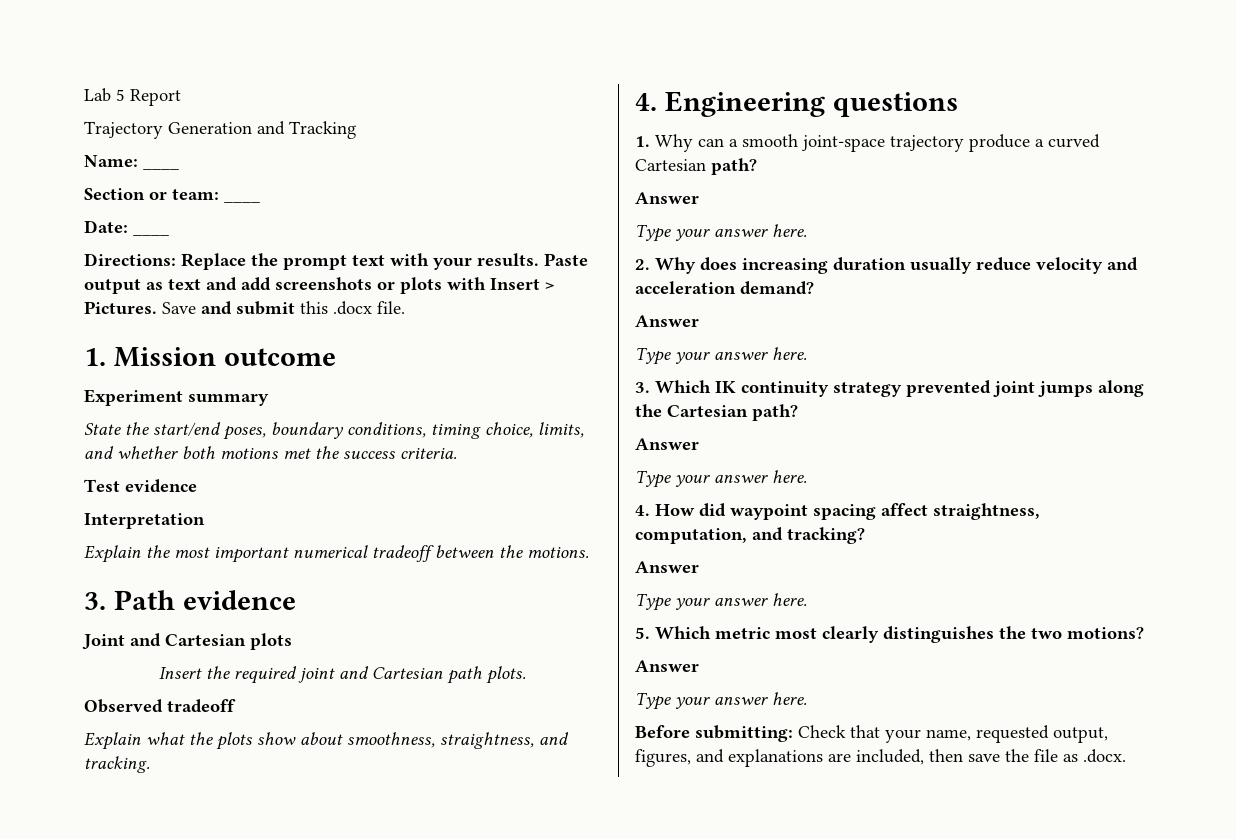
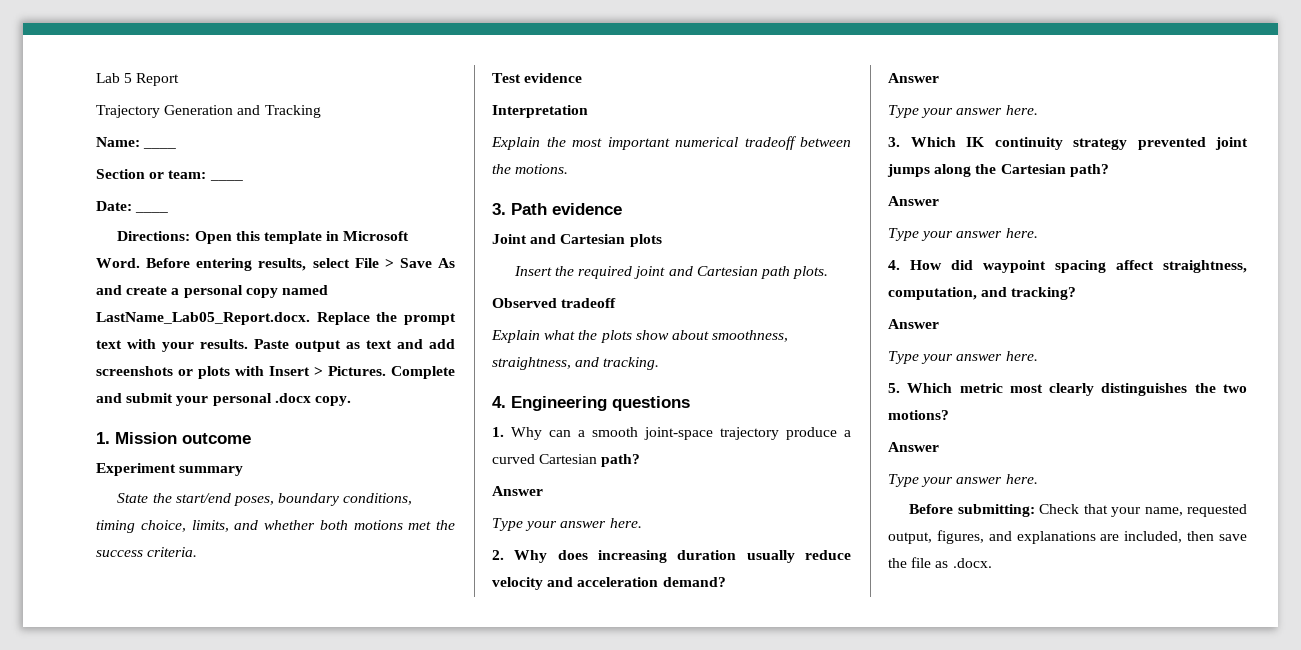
(176, 259) none -> [194,231,410,244] [96,258,455,271] [96,285,328,298] [96,312,310,325] Open this template in Microsoft Word. Before entering results, select File > Save As and create a personal copy named LastName_Lab05_Report.docx.
[162,302,196,314] Save -> [391,366,455,379] Complete
[300,301,405,315] this .docx file. -> [176,393,351,406] your personal .docx copy.

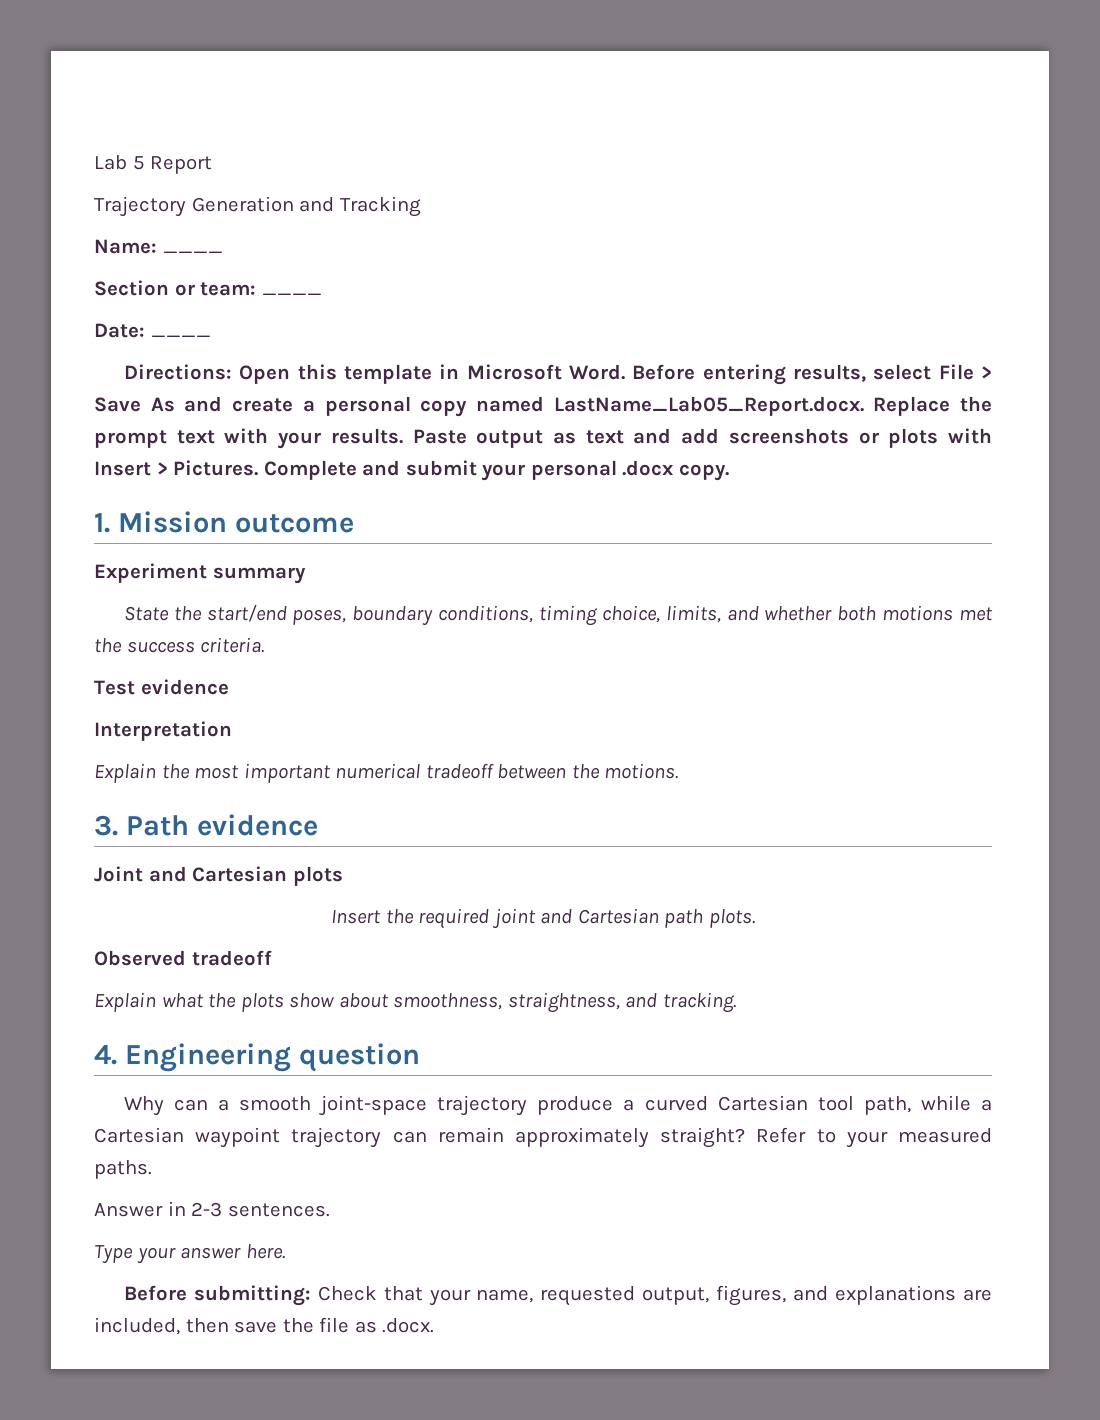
[612,396,690,411] [492,427,504,437] questions // 1. -> [298,1043,420,1072] question //
[601,454,641,467] [492,486,543,496] [492,518,642,531] [492,550,851,563] [492,577,726,590] [888,73,939,83] [888,105,1038,118] [888,137,1248,150] [887,164,1109,177] [888,196,939,206] [888,228,1038,241] [888,260,1247,273] [888,287,1077,300] [888,319,939,329] [888,351,1038,364] [888,383,1247,396] [888,410,949,420] [888,442,939,452] path? // Answer // Type your answer here. // 2. Why does increasing duration usually reduce velocity and acceleration demand? // Answer // Type your answer here. // 3. Which IK continuity strategy prevented joint jumps along the Cartesian path? // Answer // Type your answer here. // 4. How did waypoint spacing affect straightness, computation, and tracking? // Answer // Type your answer here. // 5. Which metric most clearly distinguishes the two motions? // Answer -> [817,1095,993,1115] [94,1127,993,1148] [94,1160,152,1179] [94,1201,330,1217] tool path, while a Cartesian waypoint trajectory can remain approximately straight? Refer to your measured paths. // Answer in 2-3 sentences.

